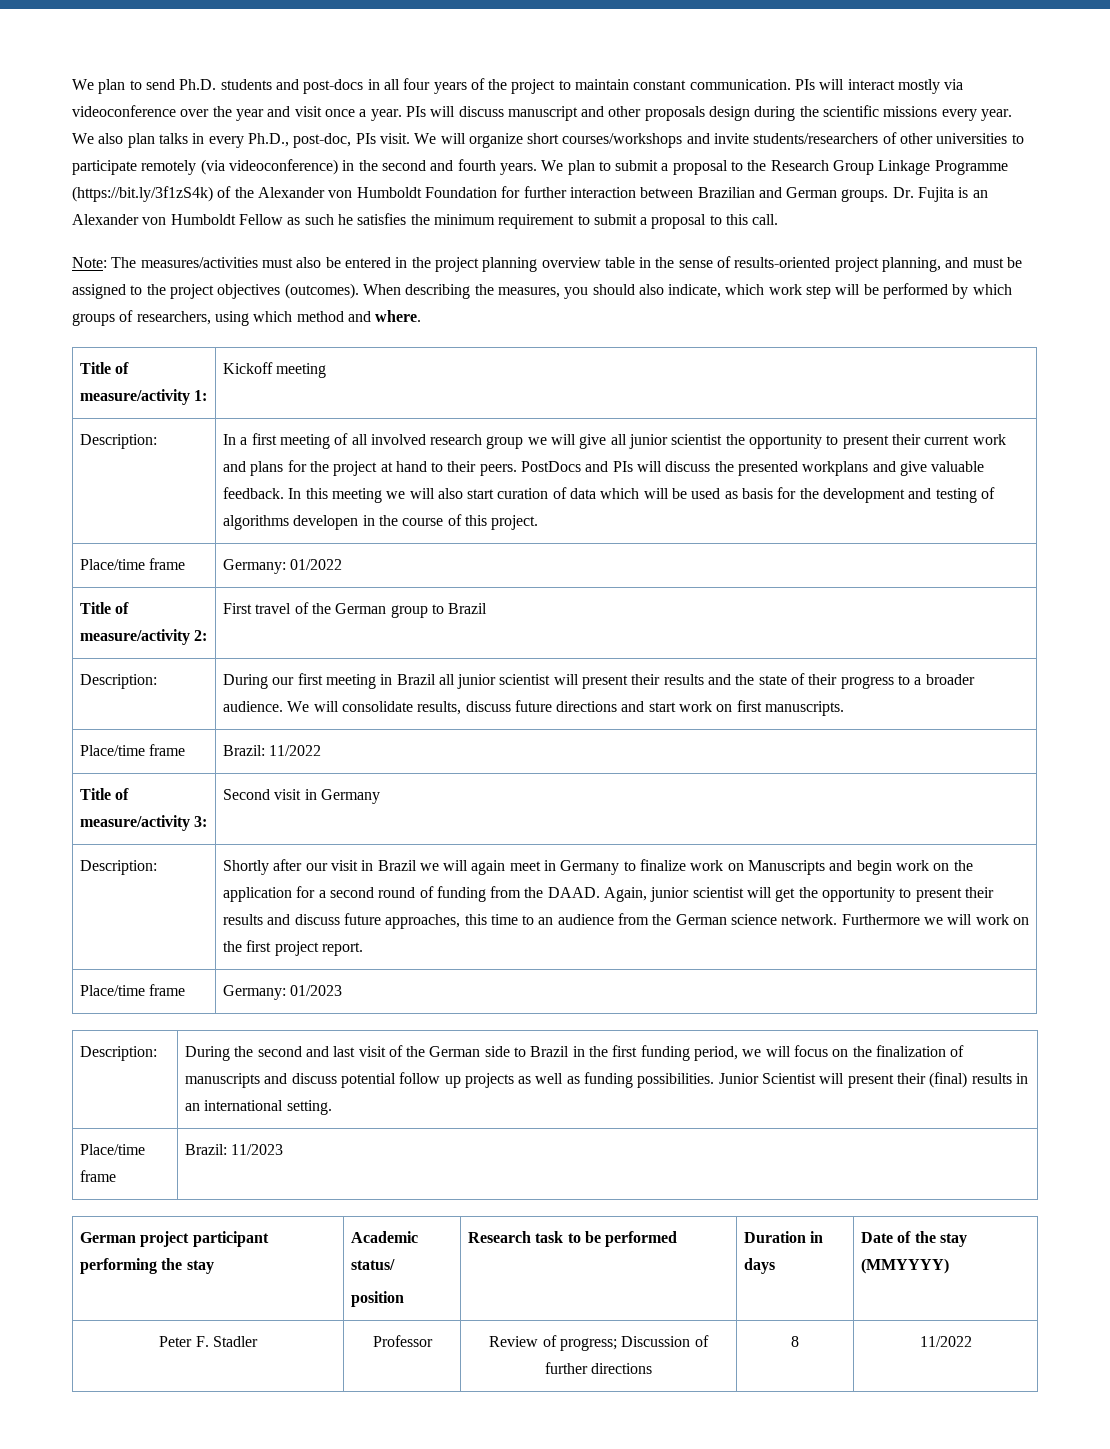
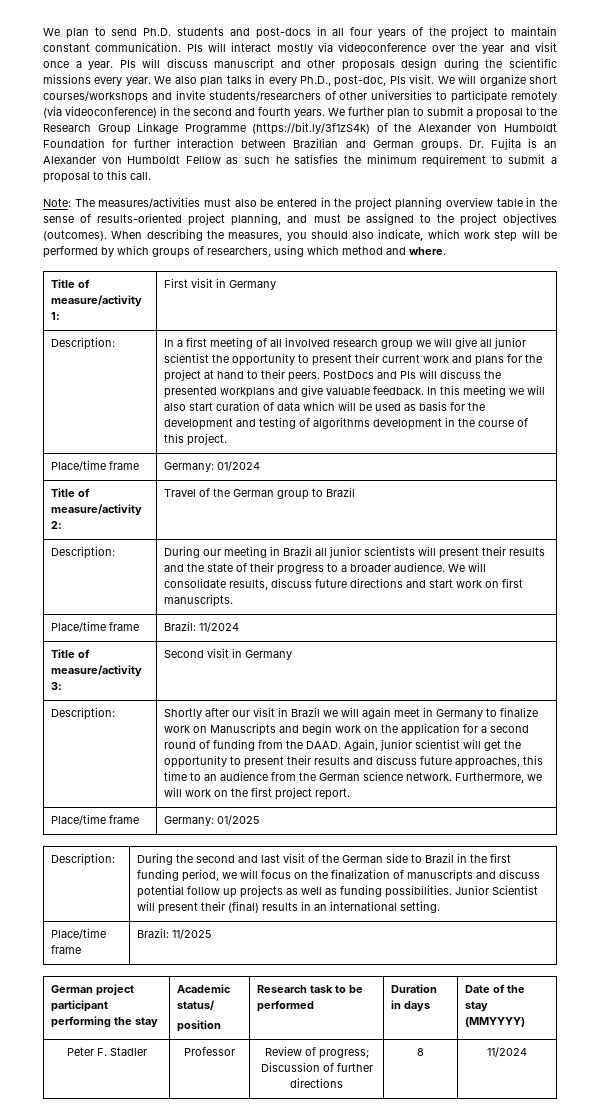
(564, 165) none -> [348,107,384,116] further
[222,362,327,378] Kickoff meeting -> [164,278,277,290] First visit in Germany
[293,515,359,530] developen -> [373,418,443,430] development
[290,559,343,570] 01/2022 -> [217,461,261,471] 01/2024
[222,603,292,614] First travel -> [164,489,197,497] Travel
[297,673,323,685] first -> (222, 552) none
[499,674,551,685] scientist -> [364,546,416,556] scientists
[269,745,322,756] 11/2022 -> [199,622,240,632] 11/2024
[841,914,920,925] Furthermore -> [455,772,525,783] Furthermore,
[290,985,343,996] 01/2023 -> [217,815,261,825] 01/2025
[231,1144,284,1155] 11/2023 -> [172,929,213,939] 11/2025
[919,1336,972,1347] 11/2022 -> [487,1047,527,1057] 11/2024

